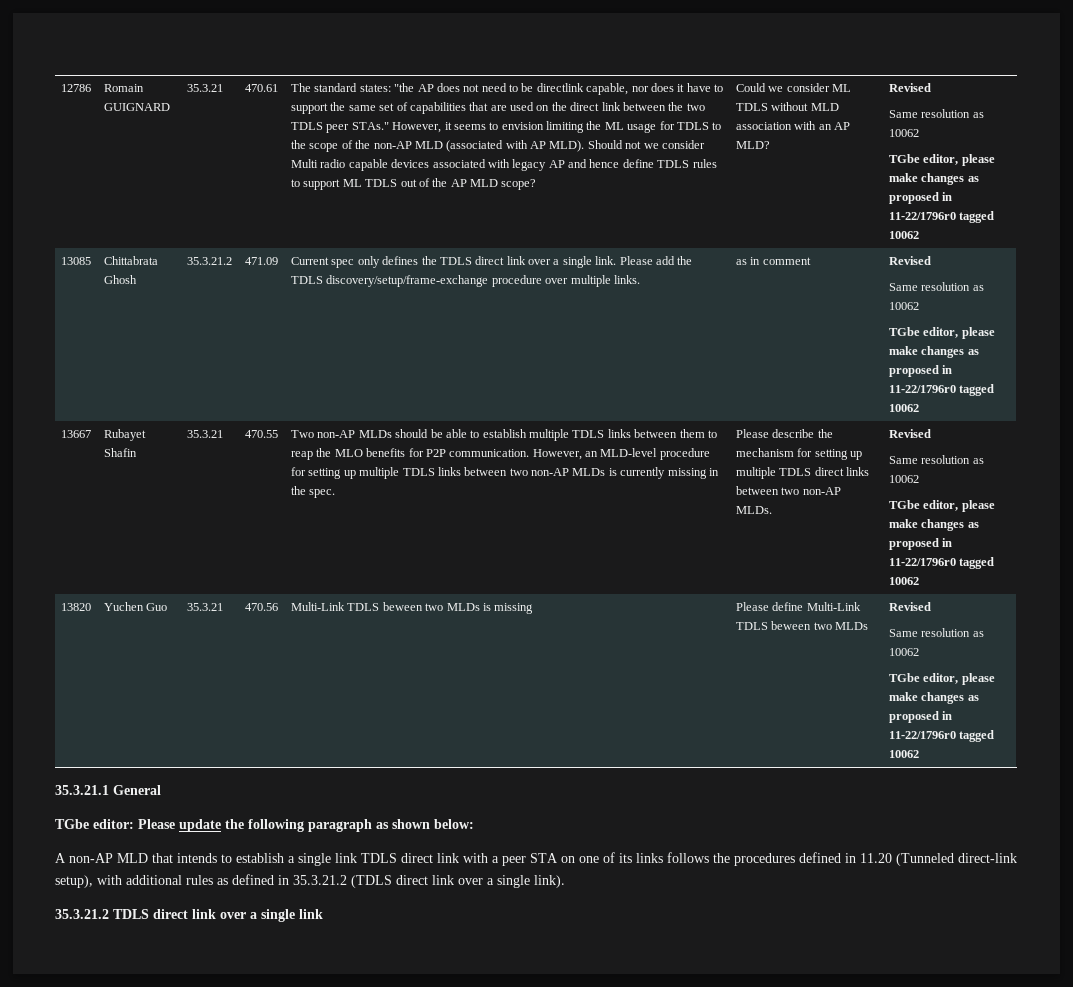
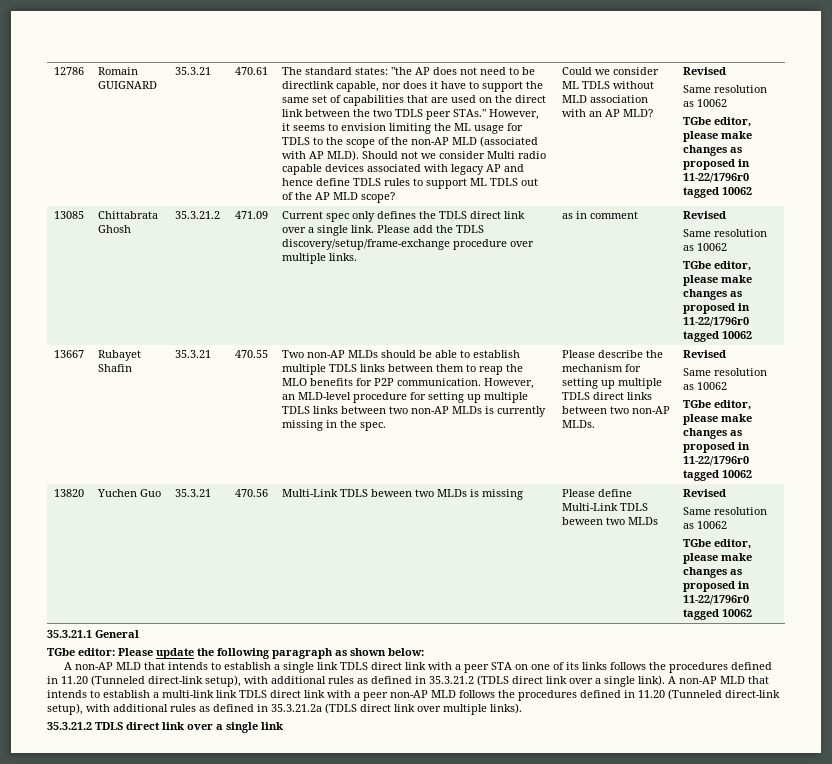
(565, 881) none -> [668,676,769,684] [47,689,780,701] [47,703,522,715] A non-AP MLD that intends to establish a multi-link link TDLS direct link with a peer non-AP MLD follows the procedures defined in 11.20 (Tunneled direct-link setup), with additional rules as defined in 35.3.21.2a (TDLS direct link over multiple links).

